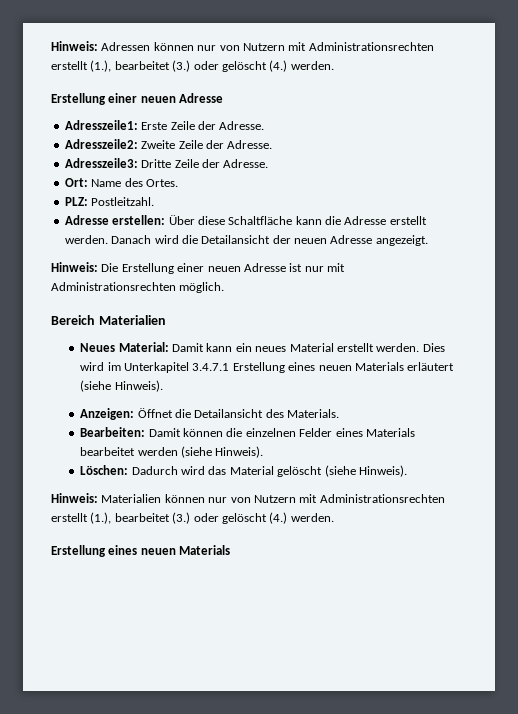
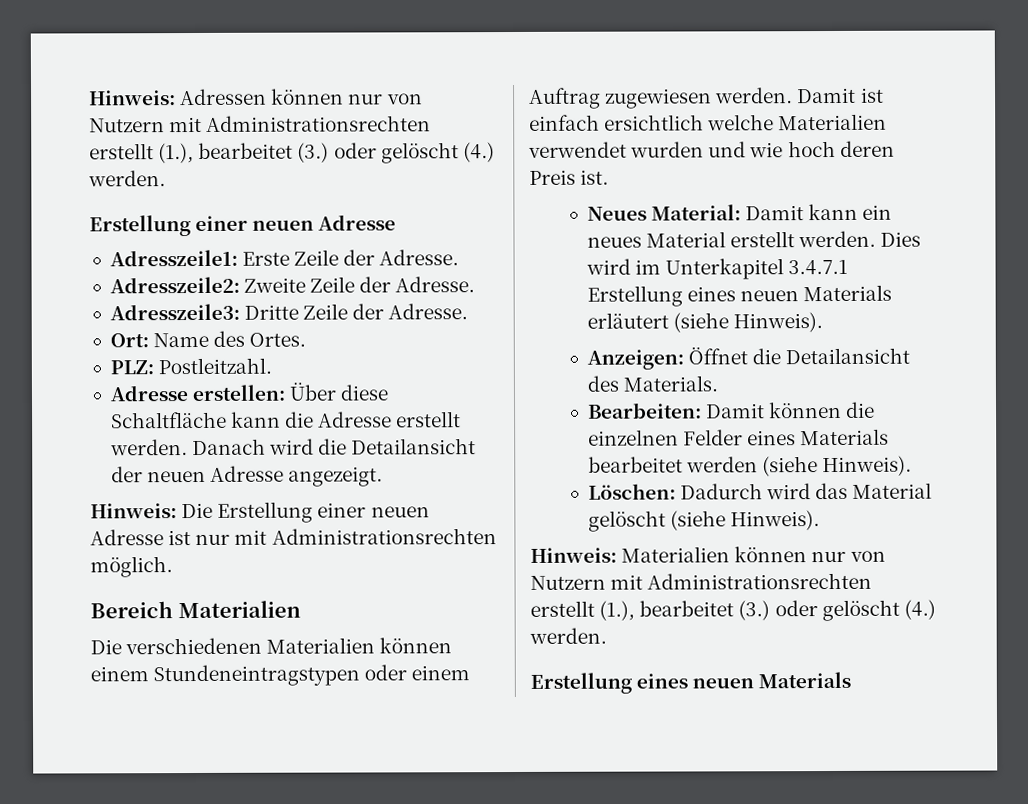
(166, 320) none -> [90,637,453,655] [90,664,471,687] [529,87,884,109] [529,113,888,131] [528,140,895,158] [529,169,610,185] // Die verschiedenen Materialien können einem Stundeneintragstypen oder einem Auftrag zugewiesen werden. Damit ist einfach ersichtlich welche Materialien verwendet wurden und wie hoch deren Preis ist.

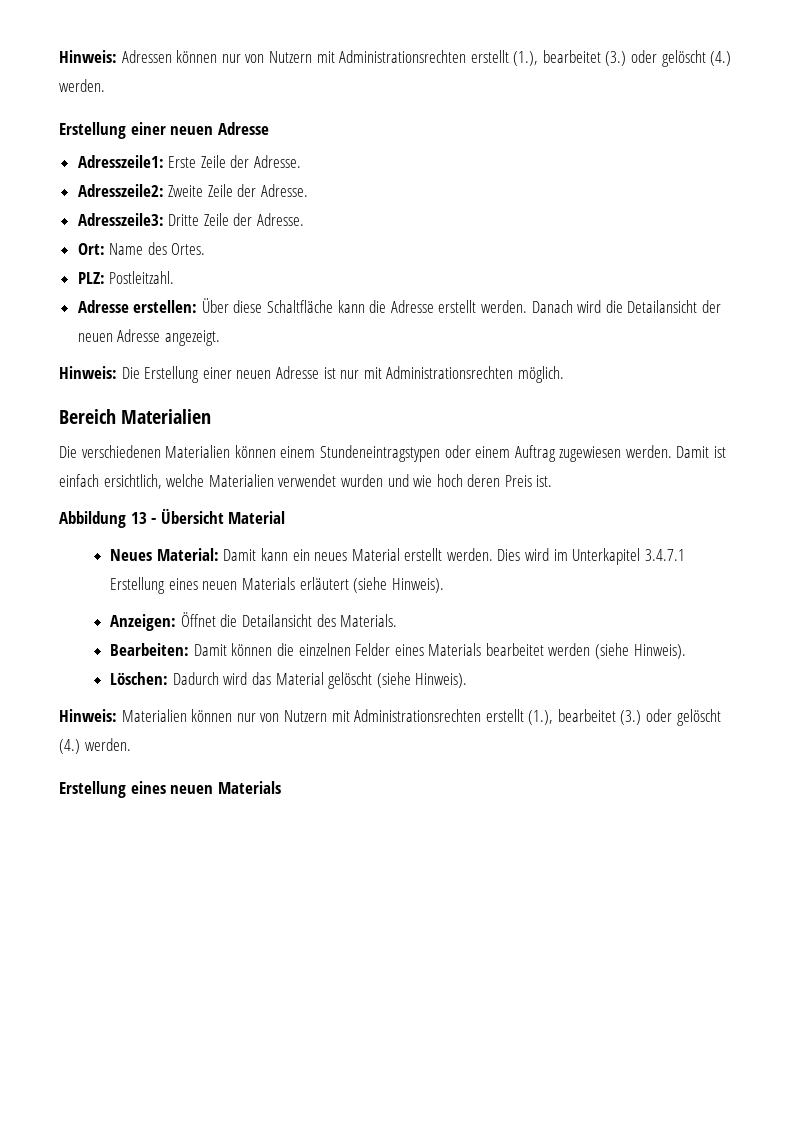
[604,114,705,131] ersichtlich -> [103,474,162,489] ersichtlich,
(610, 177) none -> [59,508,286,528] // Abbildung 13 - Übersicht Material

